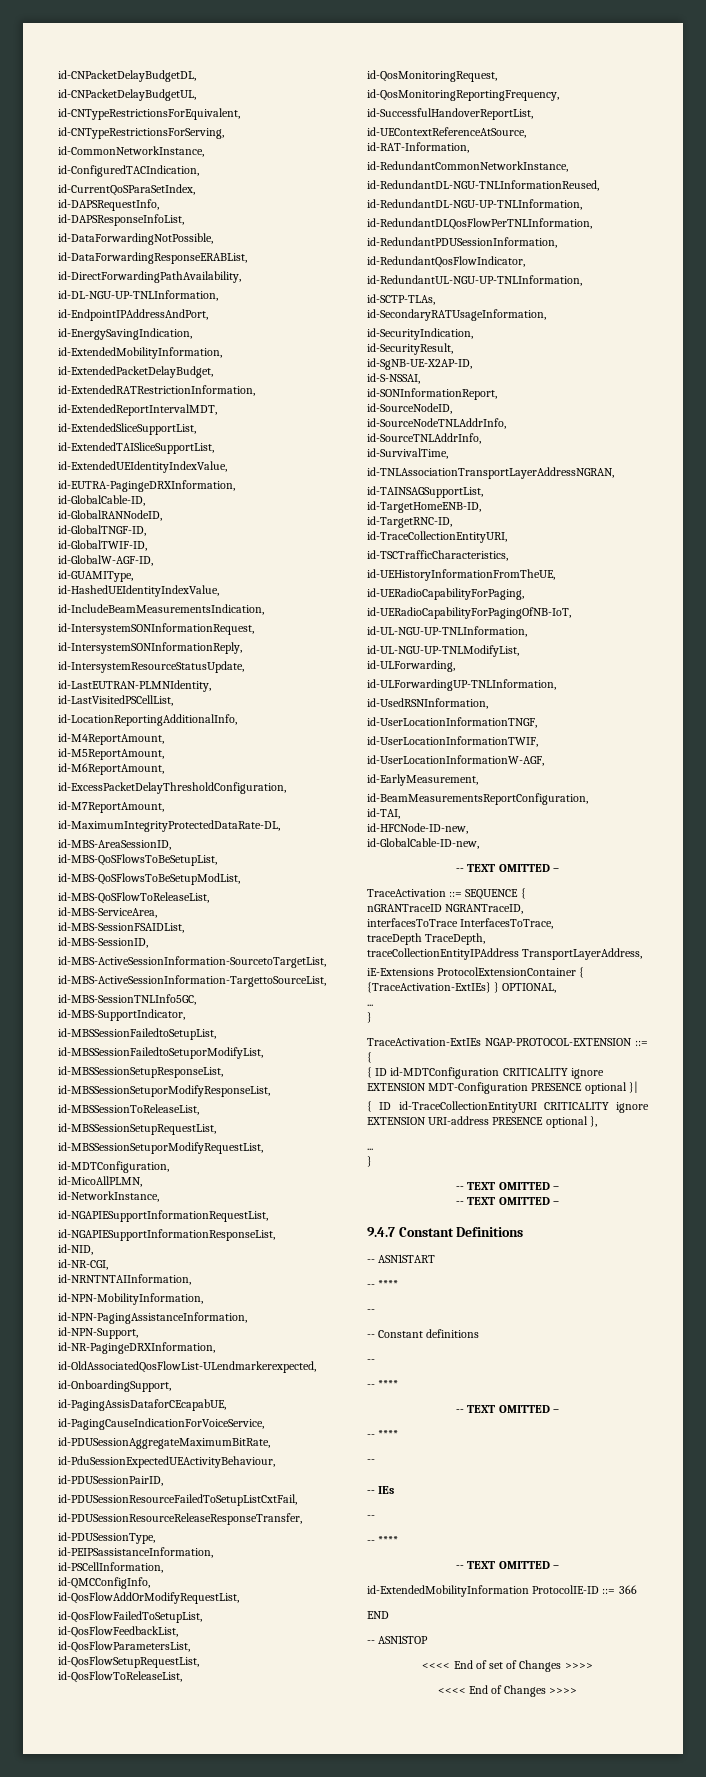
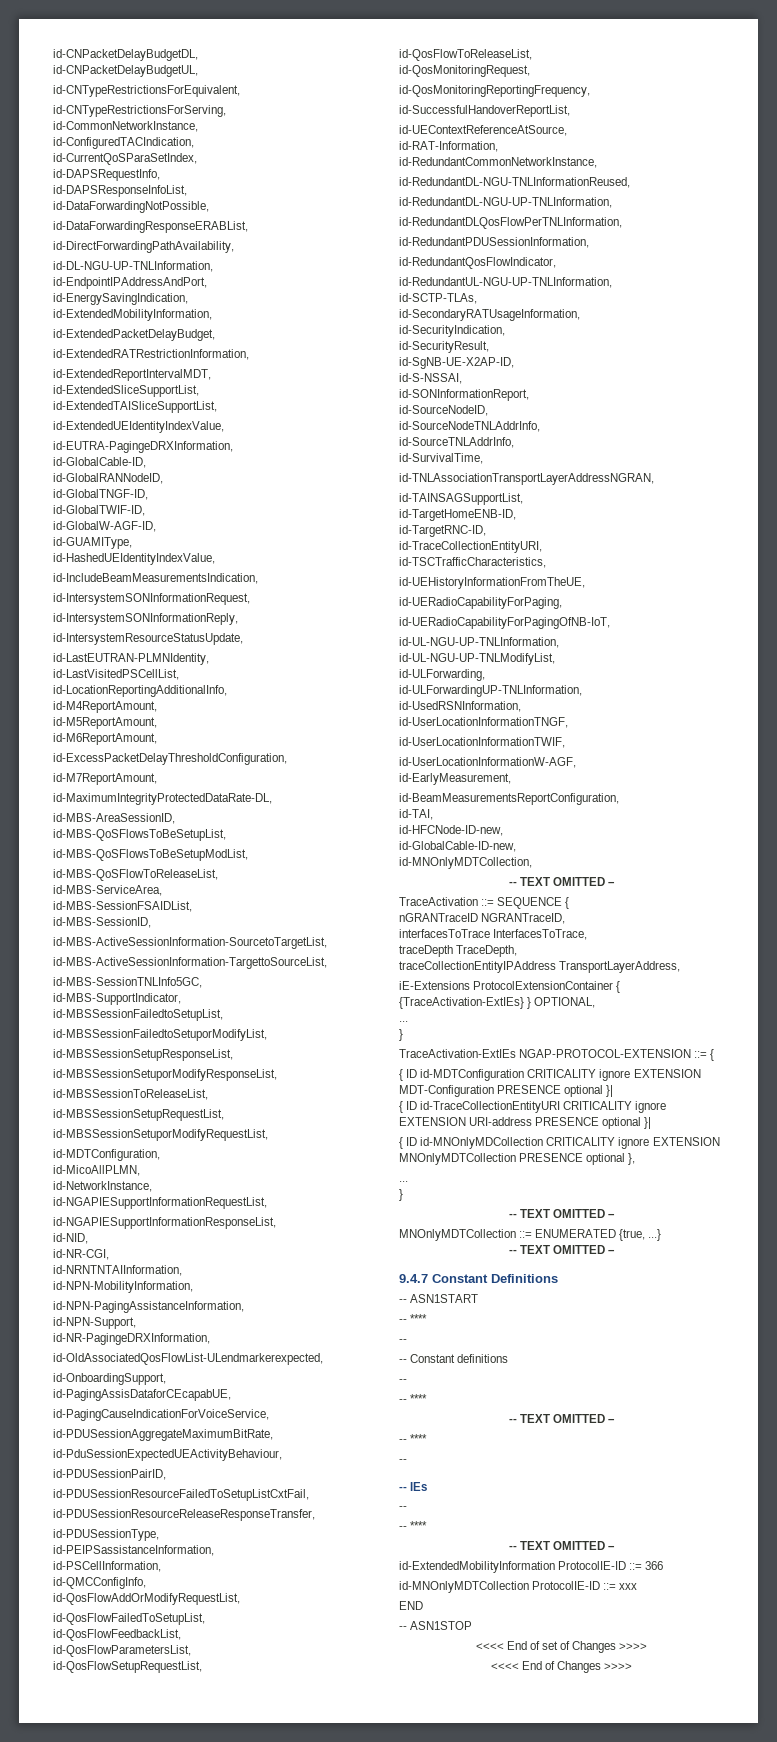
(479, 843) none -> [399,857,532,869] // id-MNOnlyMDTCollection,
(588, 1122) none -> [644,1117,652,1129] [399,1137,720,1149] [399,1153,626,1165] }| // { ID id-MNOnlyMDCollection CRITICALITY ignore EXTENSION MNOnlyMDTCollection PRESENCE optional
(559, 1188) none -> [399,1229,662,1241] // MNOnlyMDTCollection ::= ENUMERATED {true, ...}
(637, 1589) none -> [399,1581,638,1593] // id-MNOnlyMDTCollection ProtocolIE-ID ::= xxx

